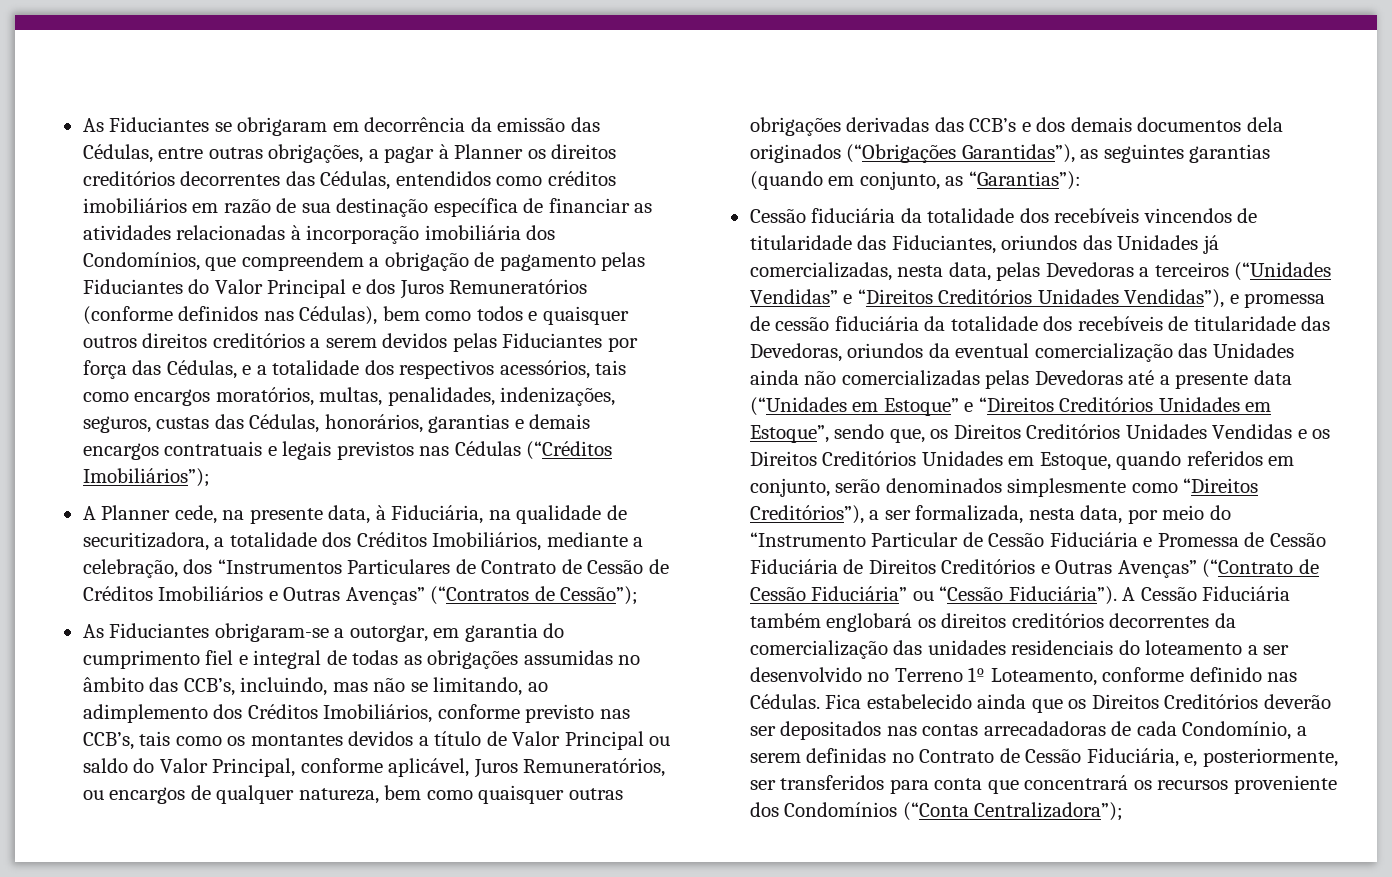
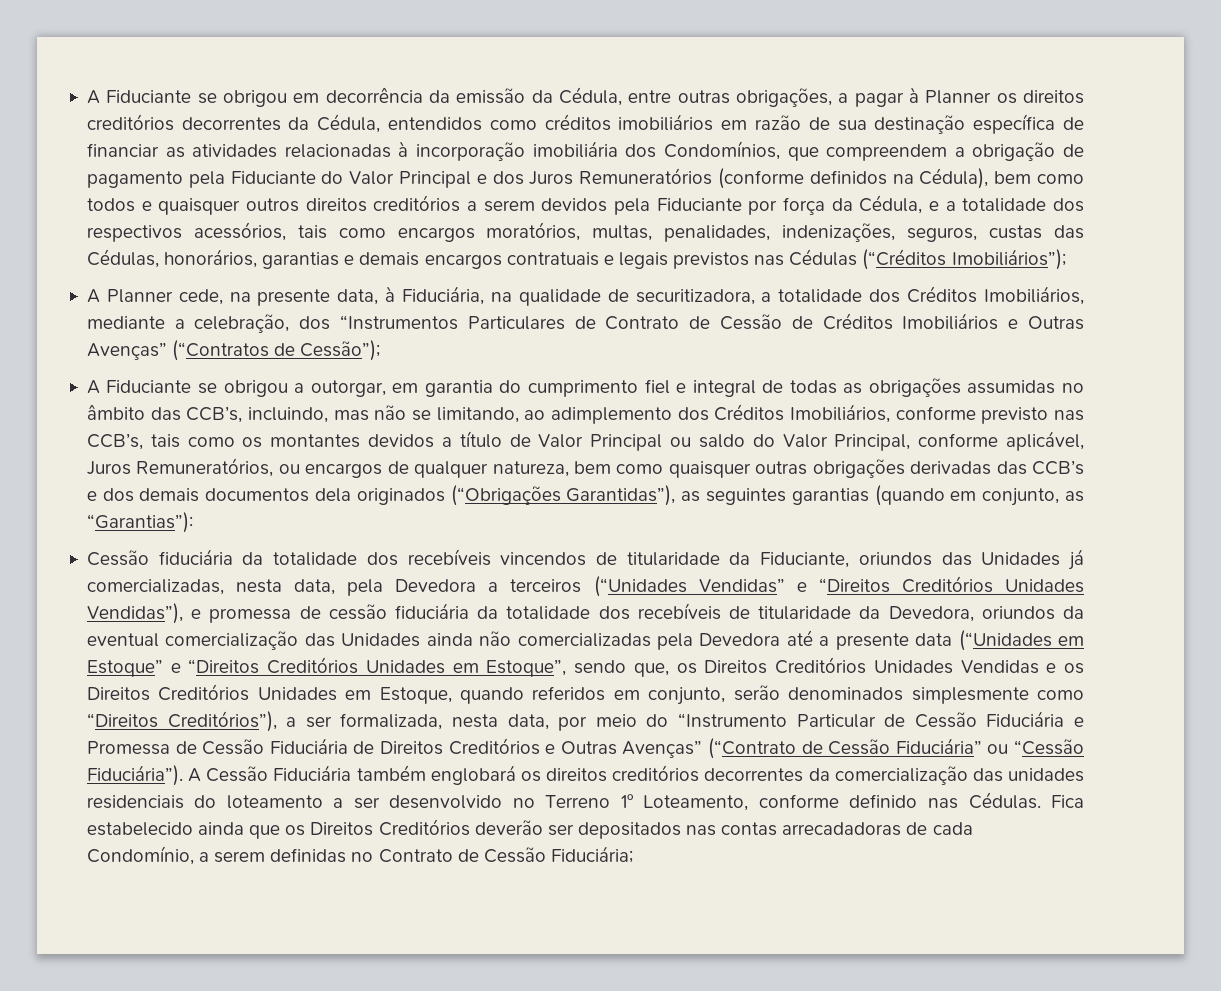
[82,117,328,136] As Fiduciantes se obrigaram -> [86,90,287,107] A Fiduciante se obrigou
[570,117,600,132] [82,144,153,163] das Cédulas, -> [531,87,622,106] da Cédula,
[285,171,391,190] das Cédulas, -> [288,114,381,133] da Cédula,
[601,252,646,271] [82,279,183,294] pelas Fiduciantes -> [188,171,316,188] pela Fiduciante
[263,306,378,325] nas Cédulas), -> [892,168,989,189] na Cédula),
[452,333,638,352] [82,360,237,379] pelas Fiduciantes por força das Cédulas, -> [613,195,923,215] pela Fiduciante por força da Cédula,
[82,623,329,642] As Fiduciantes obrigaram-se -> [86,380,288,397] A Fiduciante se obrigou
[857,235,996,254] das Fiduciantes, -> [729,552,850,568] da Fiduciante,
[996,262,1134,281] pelas Devedoras -> [347,579,477,596] pela Devedora
[1301,316,1331,331] [749,343,842,362] das Devedoras, -> [859,606,974,622] da Devedora,
[985,370,1123,389] pelas Devedoras -> [656,633,781,650] pela Devedora
[1086,748,1338,767] [749,775,1337,794] [749,802,1124,821] Fiduciária, e, posteriormente, ser transferidos para conta que concentrará os recursos proveniente dos Condomínios (“Conta Centralizadora”); -> [550,846,633,863] Fiduciária;

